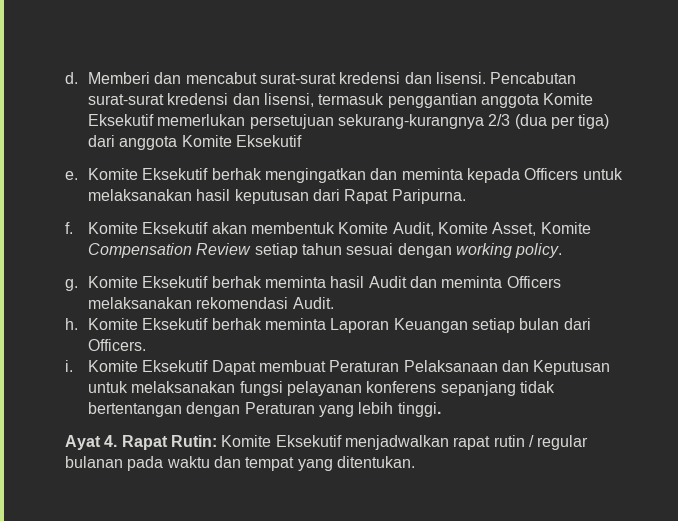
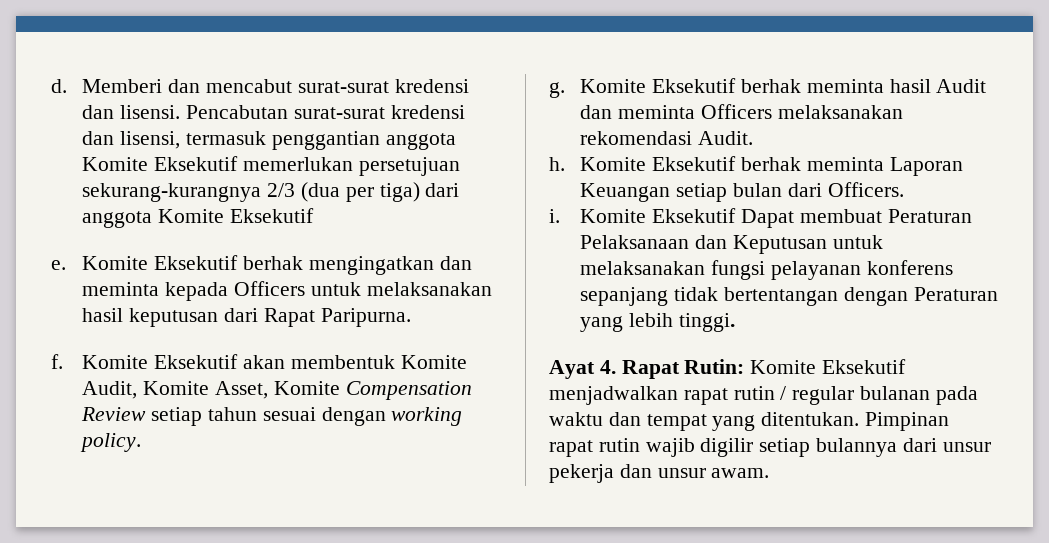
(415, 462) none -> [865,412,950,431] [549,438,991,457] [549,464,770,483] Pimpinan rapat rutin wajib digilir setiap bulannya dari unsur pekerja dan unsur awam.

